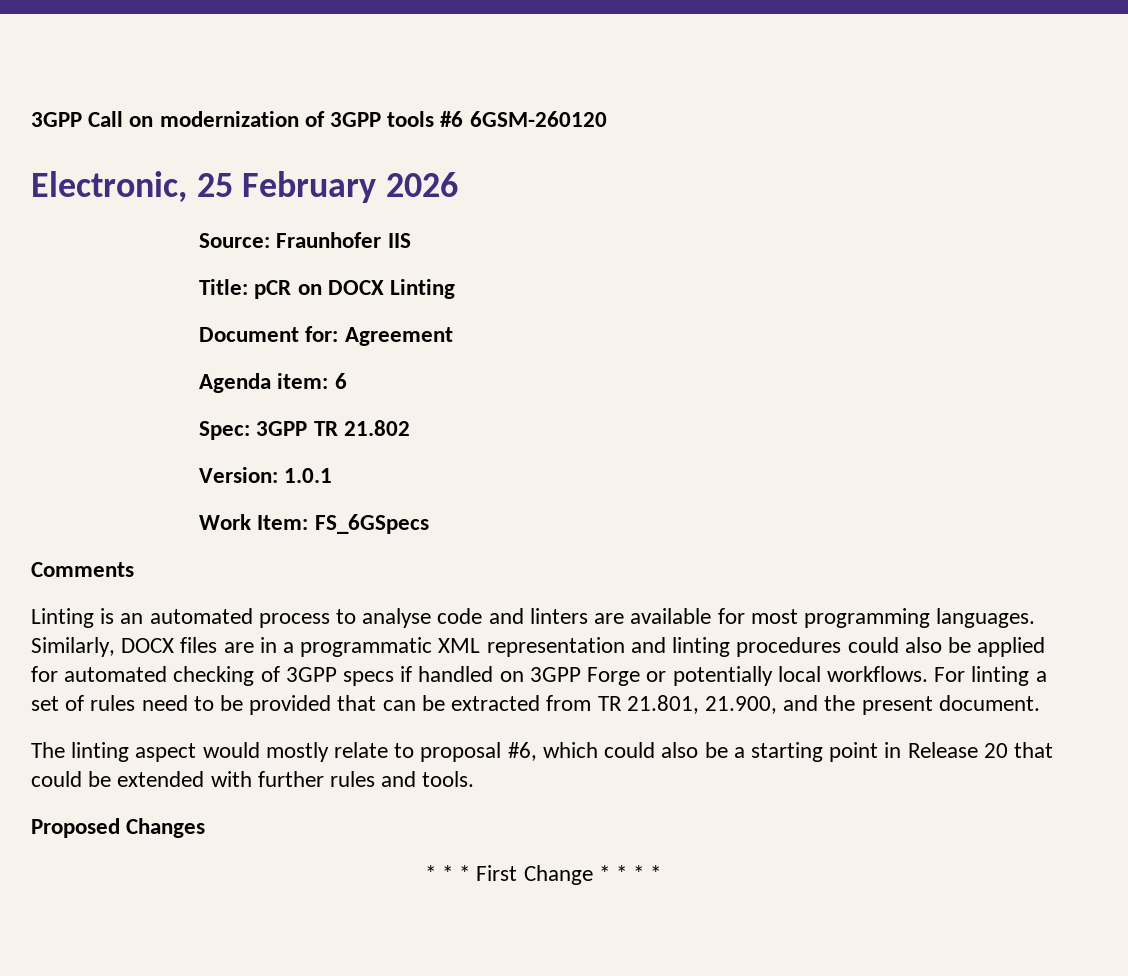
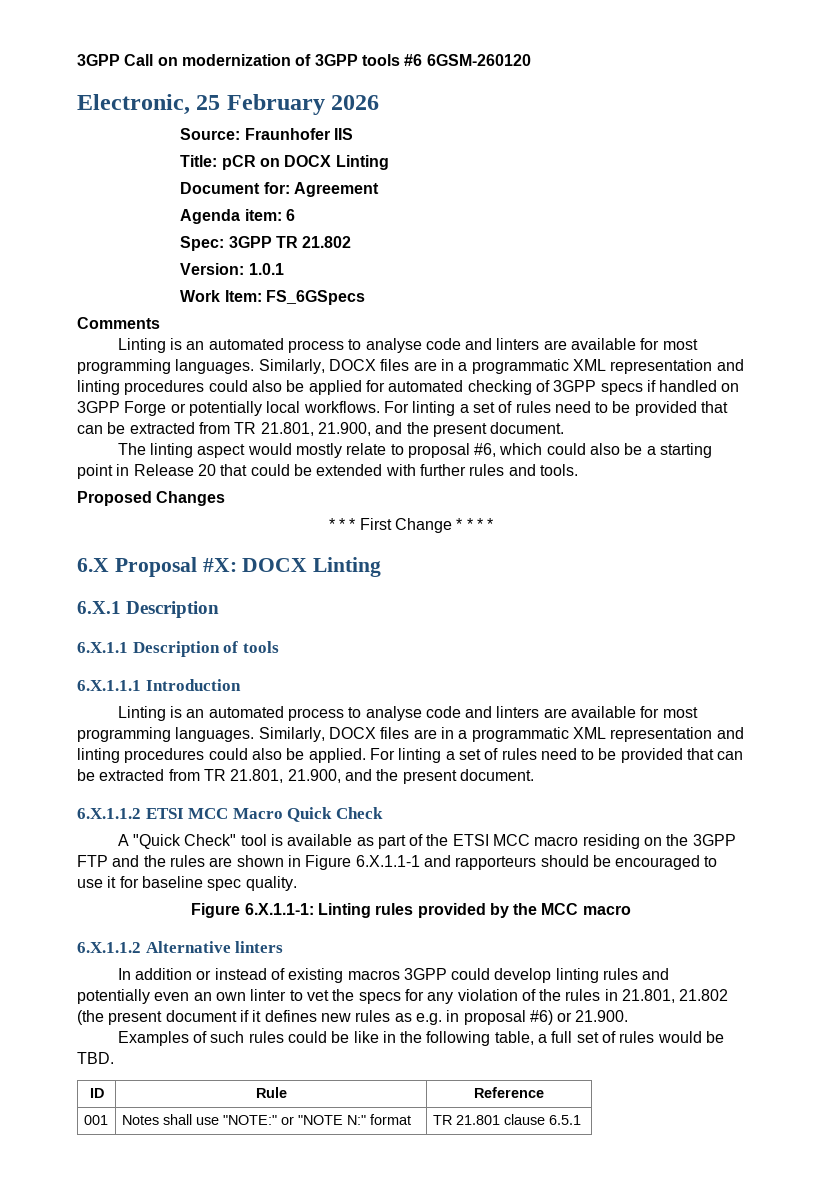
(662, 873) none -> [77,557,382,577] [77,601,220,618] [77,641,279,657] [77,679,241,691] [117,706,698,721] [77,727,744,742] [77,748,744,763] [77,769,534,784] [77,807,383,822] [117,834,736,849] [77,855,718,870] [77,876,297,891] [191,903,631,918] [77,941,284,953] [117,968,670,983] [77,989,729,1004] [77,1010,629,1025] [117,1031,725,1046] [77,1052,114,1064] [89,1088,104,1098] [255,1087,287,1098] [474,1087,544,1098] [83,1115,108,1125] [121,1114,411,1125] [432,1114,581,1125] // 6.X Proposal #X: DOCX Linting // 6.X.1 Description // 6.X.1.1 Description of tools // 6.X.1.1.1 Introduction // Linting is an automated process to analyse code and linters are available for most programming languages. Similarly, DOCX files are in a programmatic XML representation and linting procedures could also be applied. For linting a set of rules need to be provided that can be extracted from TR 21.801, 21.900, and the present document. // 6.X.1.1.2 ETSI MCC Macro Quick Check // A "Quick Check" tool is available as part of the ETSI MCC macro residing on the 3GPP FTP and the rules are shown in Figure 6.X.1.1-1 and rapporteurs should be encouraged to use it for baseline spec quality. // Figure 6.X.1.1-1: Linting rules provided by the MCC macro // 6.X.1.1.2 Alternative linters // In addition or instead of existing macros 3GPP could develop linting rules and potentially even an own linter to vet the specs for any violation of the rules in 21.801, 21.802 (the present document if it defines new rules as e.g. in proposal #6) or 21.900. // Examples of such rules could be like in the following table, a full set of rules would be TBD. // ID | Rule | Reference // 001 | Notes shall use "NOTE:" or "NOTE N:" format | TR 21.801 clause 6.5.1

